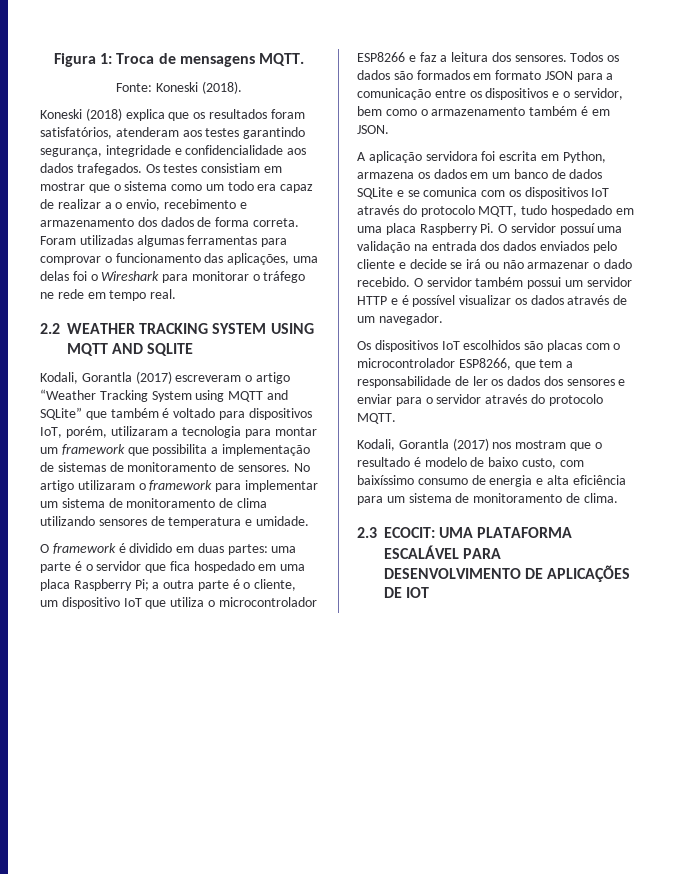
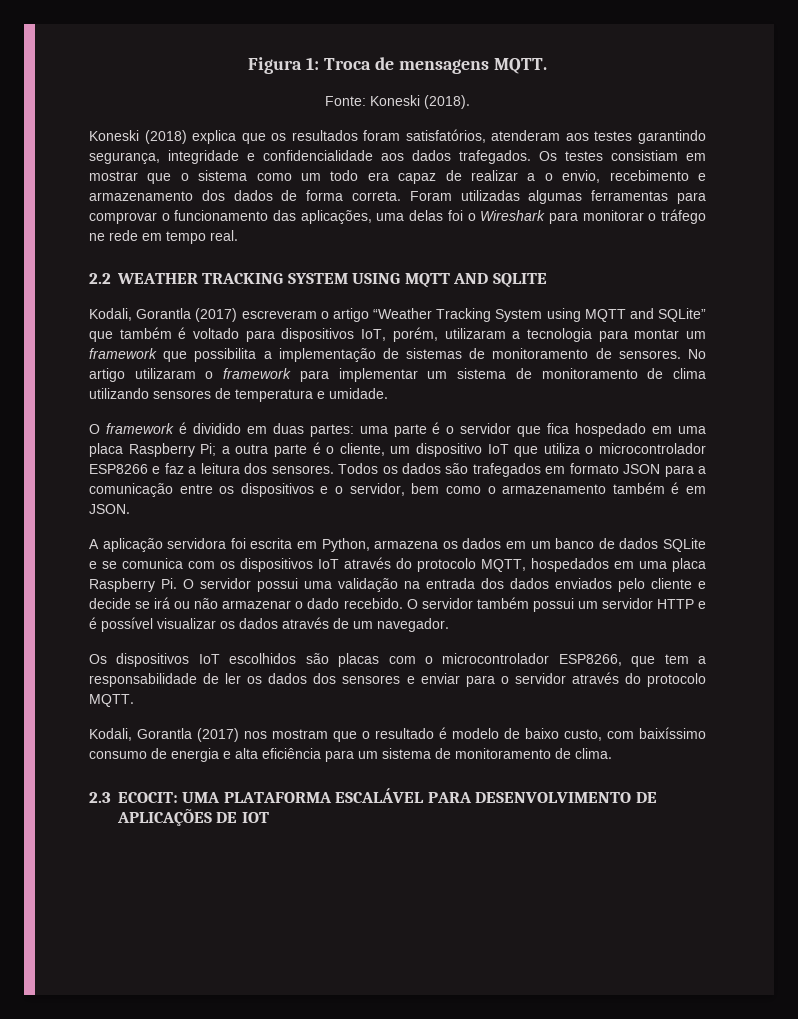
[416,70,470,80] formados -> [472,463,541,477] trafegados
[521,205,612,217] tudo hospedado -> [531,558,609,572] hospedados
[559,223,595,235] possuí -> [257,578,298,592] possui

